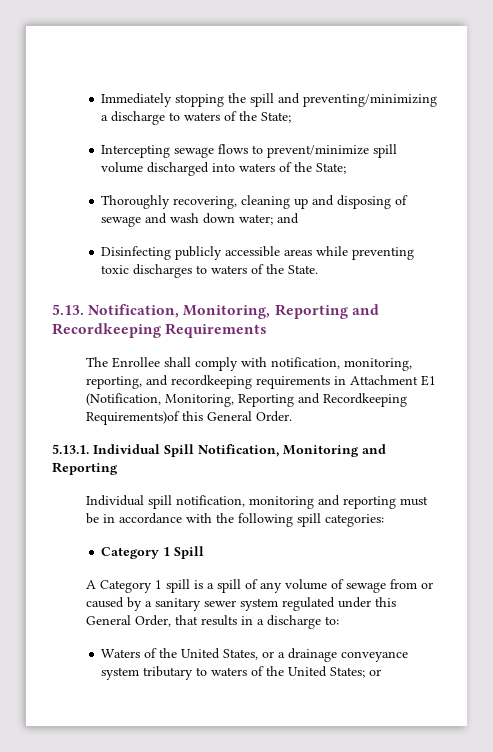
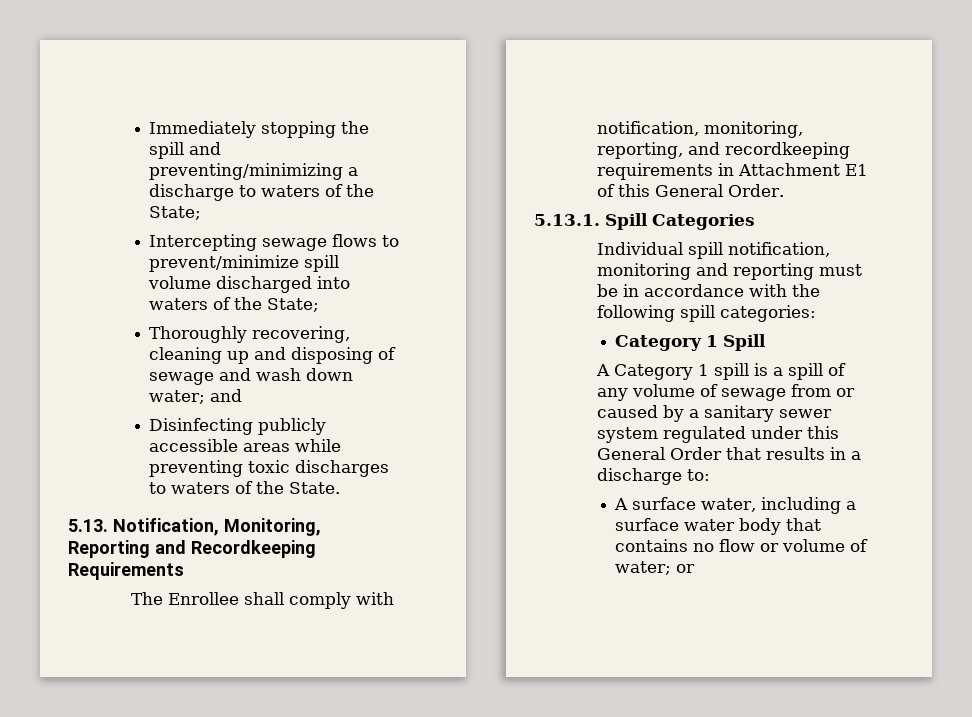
[85,393,407,407] [85,411,292,425] [52,444,386,457] [52,462,118,475] (Notification, Monitoring, Reporting and Recordkeeping Requirements)of this General Order. // 5.13.1. Individual Spill Notification, Monitoring and Reporting -> [597,184,785,197] [534,213,755,230] of this General Order. // 5.13.1. Spill Categories
[134,615,171,627] Order, -> [670,447,723,460] Order
[101,648,409,662] [101,666,366,680] Waters of the United States, or a drainage conveyance system tributary to waters of the United States; -> [614,497,857,514] [615,518,822,535] [615,539,869,552] [615,561,672,575] A surface water, including a surface water body that contains no flow or volume of water;

